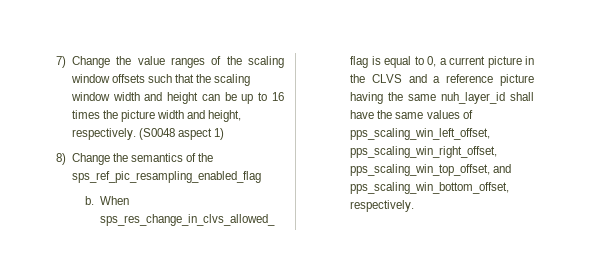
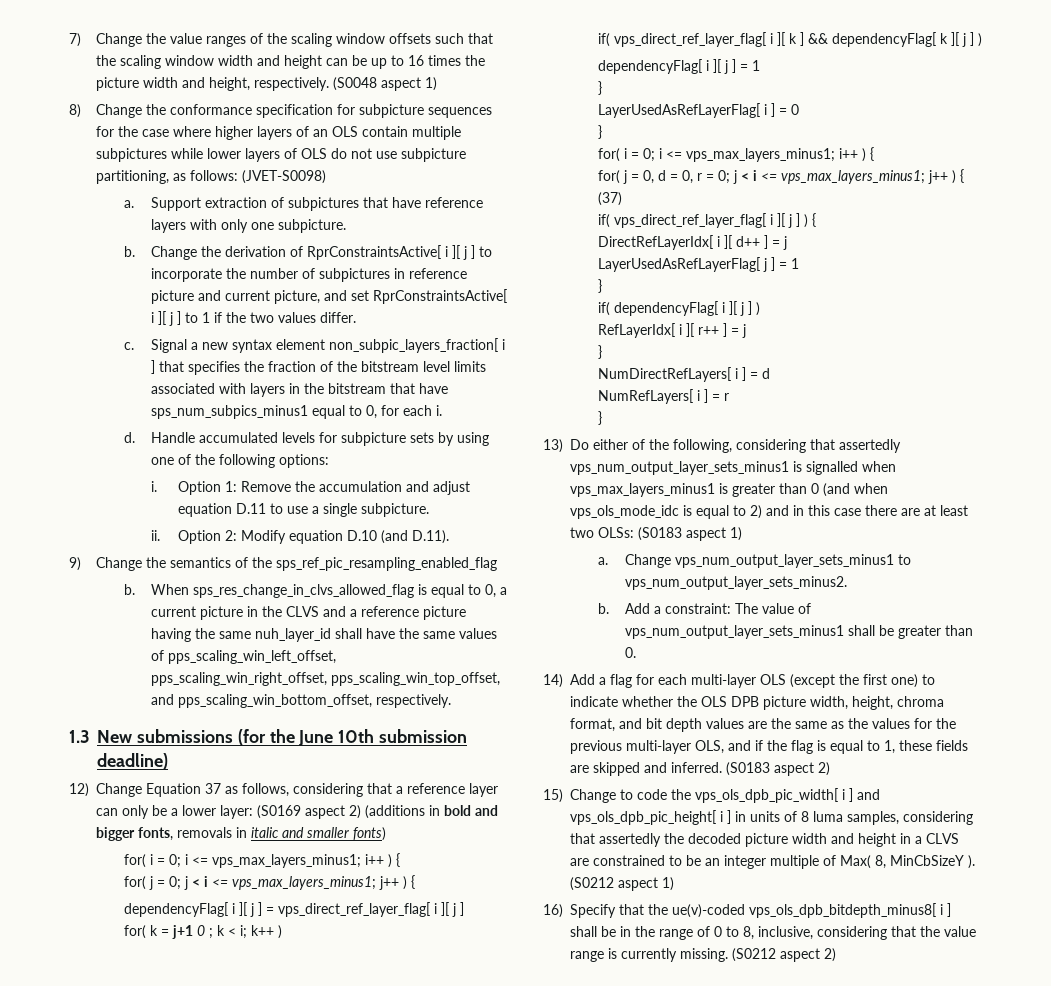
(128, 157) none -> [170,104,493,118] [96,126,462,140] [96,148,467,162] [96,170,327,184] [123,197,483,211] [150,219,346,233] [123,245,492,260] [150,268,467,282] [150,289,507,304] [150,311,356,326] [123,338,505,353] [150,360,486,375] [150,383,448,397] [150,405,442,419] [123,432,489,446] [150,454,329,468] [150,481,471,495] [178,503,430,517] [150,530,450,544] [69,557,167,571] conformance specification for subpicture sequences for the case where higher layers of an OLS contain multiple subpictures while lower layers of OLS do not use subpicture partitioning, as follows: (JVET-S0098) // a. Support extraction of subpictures that have reference layers with only one subpicture. // b. Change the derivation of RprConstraintsActive[ i ][ j ] to incorporate the number of subpictures in reference picture and current picture, and set RprConstraintsActive[ i ][ j ] to 1 if the two values differ. // c. Signal a new syntax element non_subpic_layers_fraction[ i ] that specifies the fraction of the bitstream level limits associated with layers in the bitstream that have sps_num_subpics_minus1 equal to 0, for each i. // d. Handle accumulated levels for subpicture sets by using one of the following options: // i. Option 1: Remove the accumulation and adjust equation D.11 to use a single subpicture. // ii. Option 2: Modify equation D.10 (and D.11). // 9) Change the
(415, 206) none -> [69,729,468,746] [97,753,168,769] [69,783,499,797] [96,805,499,819] [96,827,387,841] [123,853,400,868] [123,875,415,890] [123,902,464,917] [123,925,282,939] [597,32,982,47] [597,59,760,74] [597,81,602,95] [597,103,799,118] [597,125,602,139] [597,147,874,162] [597,169,964,184] [597,192,622,206] [597,213,816,228] [597,235,787,250] [597,257,799,272] [597,279,602,293] [597,301,760,316] [597,323,746,338] [597,345,602,359] [597,367,770,382] [597,389,729,404] [597,411,602,425] [543,439,902,453] [570,461,897,475] [570,483,889,497] [570,505,969,519] [570,527,743,541] [597,554,911,568] [624,576,847,590] [597,603,811,614] [624,625,973,639] [624,647,636,658] [543,674,936,688] [570,696,945,710] [570,718,957,732] [570,740,969,754] [570,762,831,776] [543,788,881,803] [570,810,974,825] [570,833,960,847] [570,855,976,869] [570,877,675,891] [543,903,952,918] [570,926,977,940] [570,948,837,962] // 1.3 New submissions (for the June 10th submission deadline) // 12) Change Equation 37 as follows, considering that a reference layer can only be a lower layer: (S0169 aspect 2) (additions in bold and bigger fonts, removals in italic and smaller fonts) // for( i = 0; i <= vps_max_layers_minus1; i++ ) { // for( j = 0; j < i <= vps_max_layers_minus1; j++ ) { // dependencyFlag[ i ][ j ] = vps_direct_ref_layer_flag[ i ][ j ] // for( k = j+1 0 ; k < i; k++ ) // if( vps_direct_ref_layer_flag[ i ][ k ] && dependencyFlag[ k ][ j ] ) // dependencyFlag[ i ][ j ] = 1 // } // LayerUsedAsRefLayerFlag[ i ] = 0 // } // for( i = 0; i <= vps_max_layers_minus1; i++ ) { // for( j = 0, d = 0, r = 0; j < i <= vps_max_layers_minus1; j++ ) { (37) // if( vps_direct_ref_layer_flag[ i ][ j ] ) { // DirectRefLayerIdx[ i ][ d++ ] = j // LayerUsedAsRefLayerFlag[ j ] = 1 // } // if( dependencyFlag[ i ][ j ] ) // RefLayerIdx[ i ][ r++ ] = j // } // NumDirectRefLayers[ i ] = d // NumRefLayers[ i ] = r // } // 13) Do either of the following, considering that assertedly vps_num_output_layer_sets_minus1 is signalled when vps_max_layers_minus1 is greater than 0 (and when vps_ols_mode_idc is equal to 2) and in this case there are at least two OLSs: (S0183 aspect 1) // a. Change vps_num_output_layer_sets_minus1 to vps_num_output_layer_sets_minus2. // b. Add a constraint: The value of vps_num_output_layer_sets_minus1 shall be greater than 0. // 14) Add a flag for each multi-layer OLS (except the first one) to indicate whether the OLS DPB picture width, height, chroma format, and bit depth values are the same as the values for the previous multi-layer OLS, and if the flag is equal to 1, these fields are skipped and inferred. (S0183 aspect 2) // 15) Change to code the vps_ols_dpb_pic_width[ i ] and vps_ols_dpb_pic_height[ i ] in units of 8 luma samples, considering that assertedly the decoded picture width and height in a CLVS are constrained to be an integer multiple of Max( 8, MinCbSizeY ). (S0212 aspect 1) // 16) Specify that the ue(v)-coded vps_ols_dpb_bitdepth_minus8[ i ] shall be in the range of 0 to 8, inclusive, considering that the value range is currently missing. (S0212 aspect 2)

